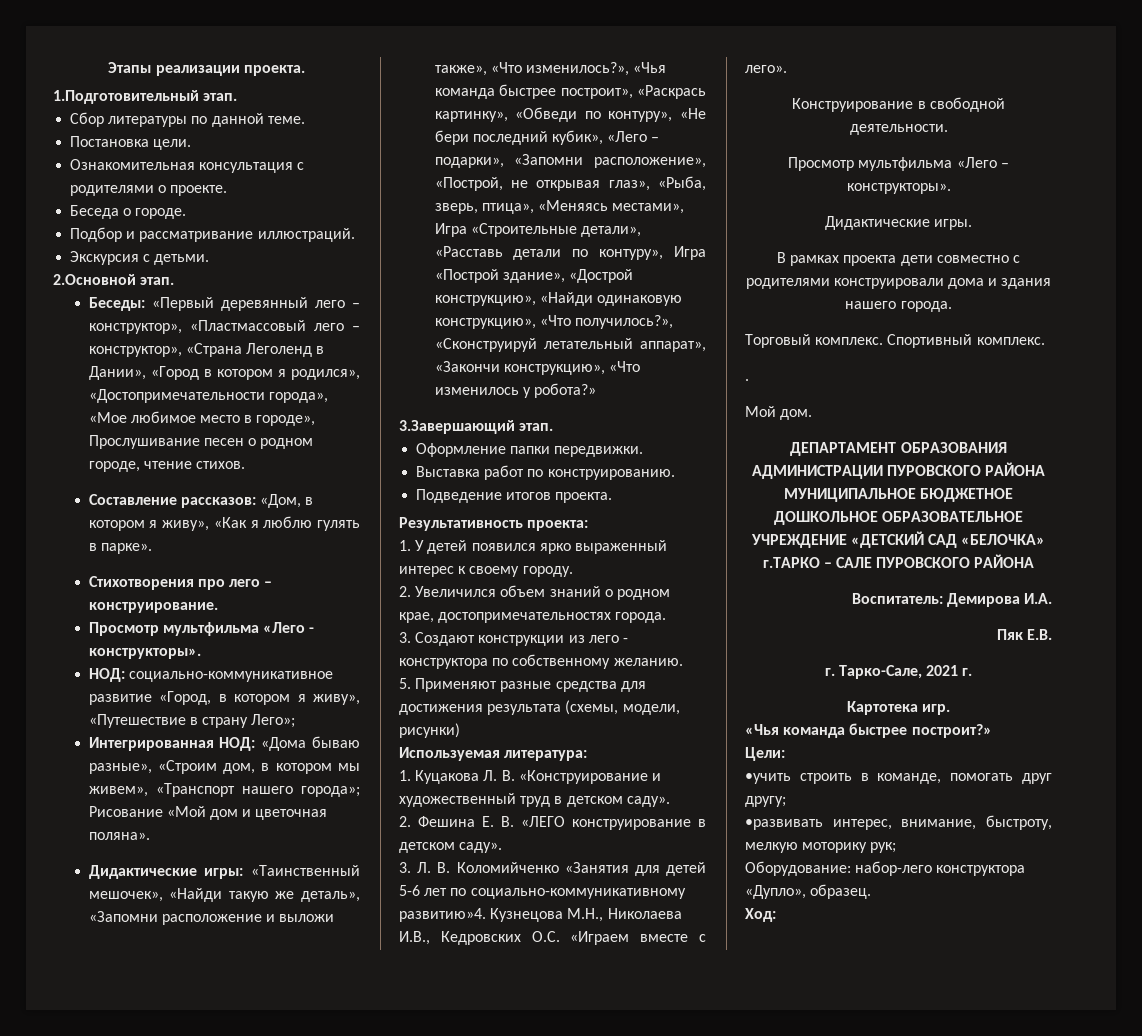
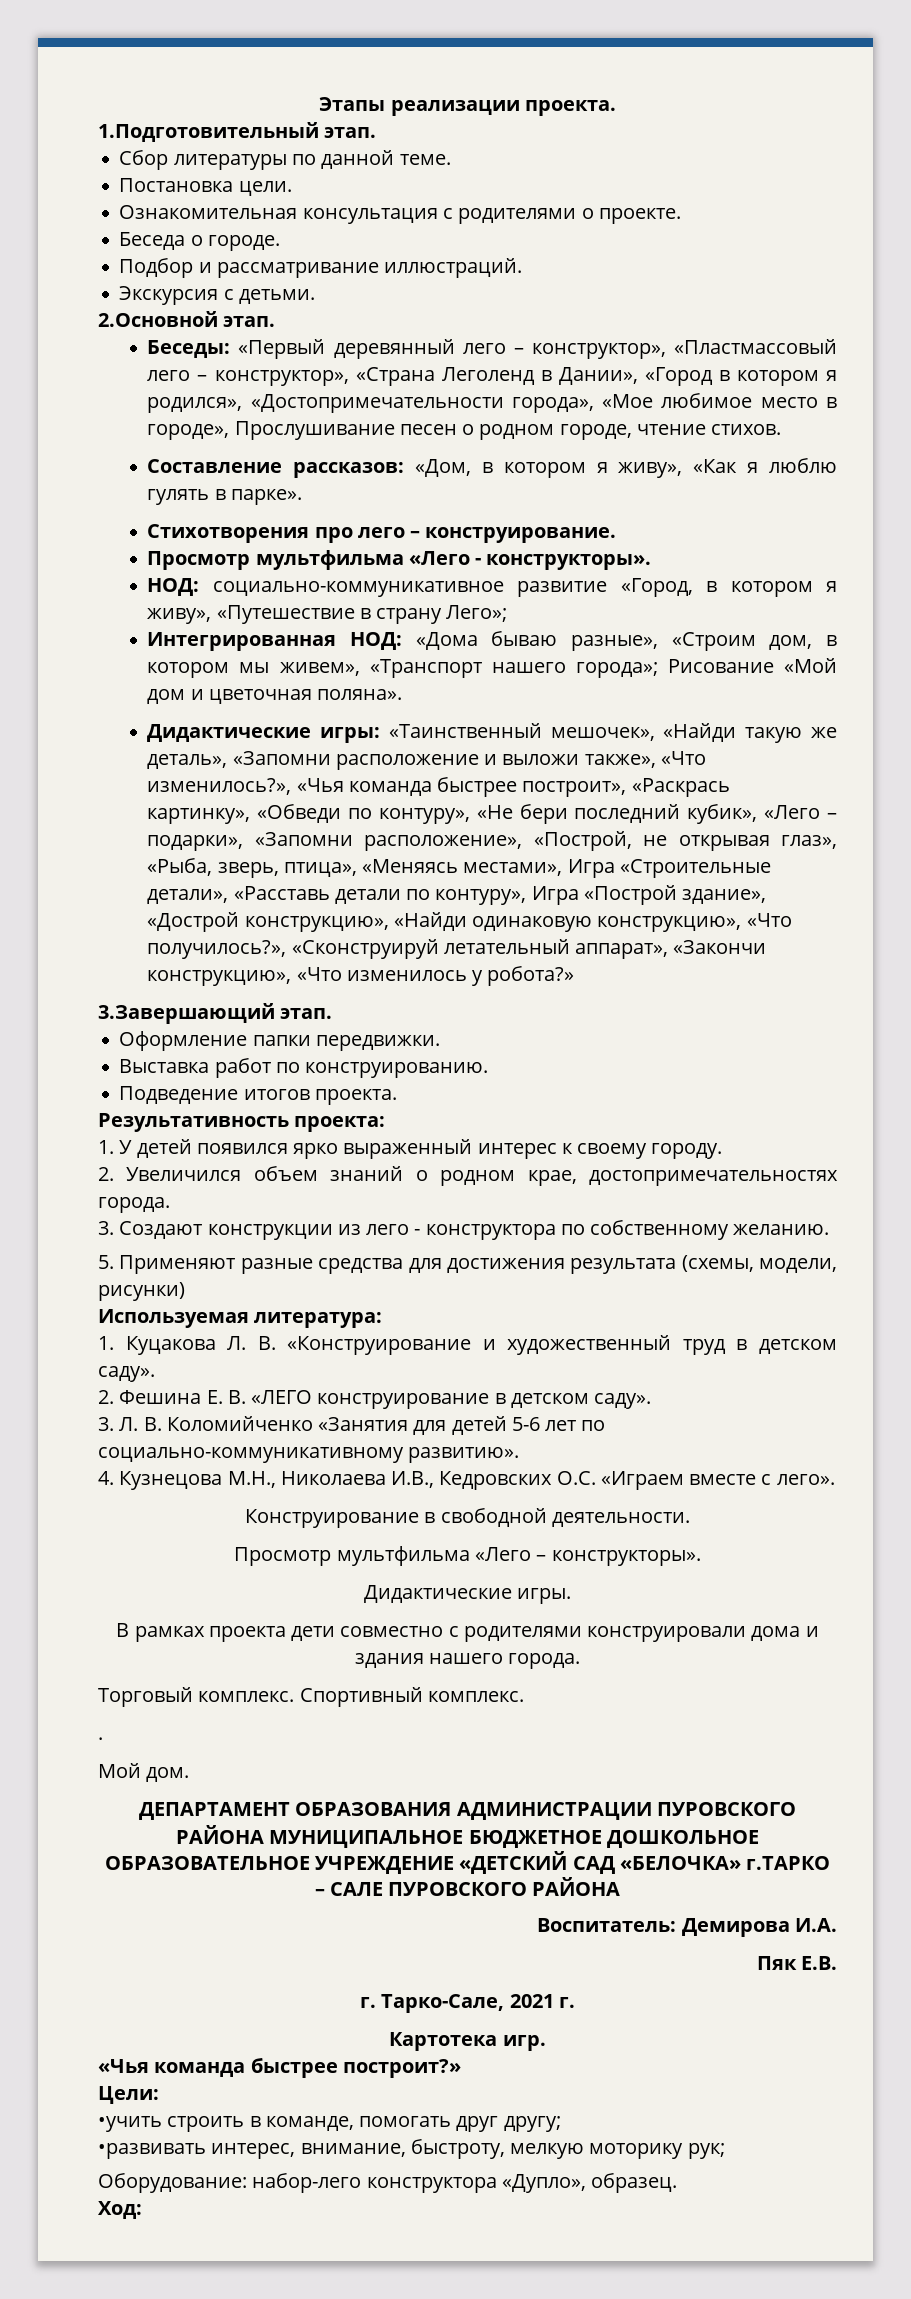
[399,908,486,922] развитию»4. -> [408,1447,520,1463] [98,1471,114,1485] развитию». // 4.

